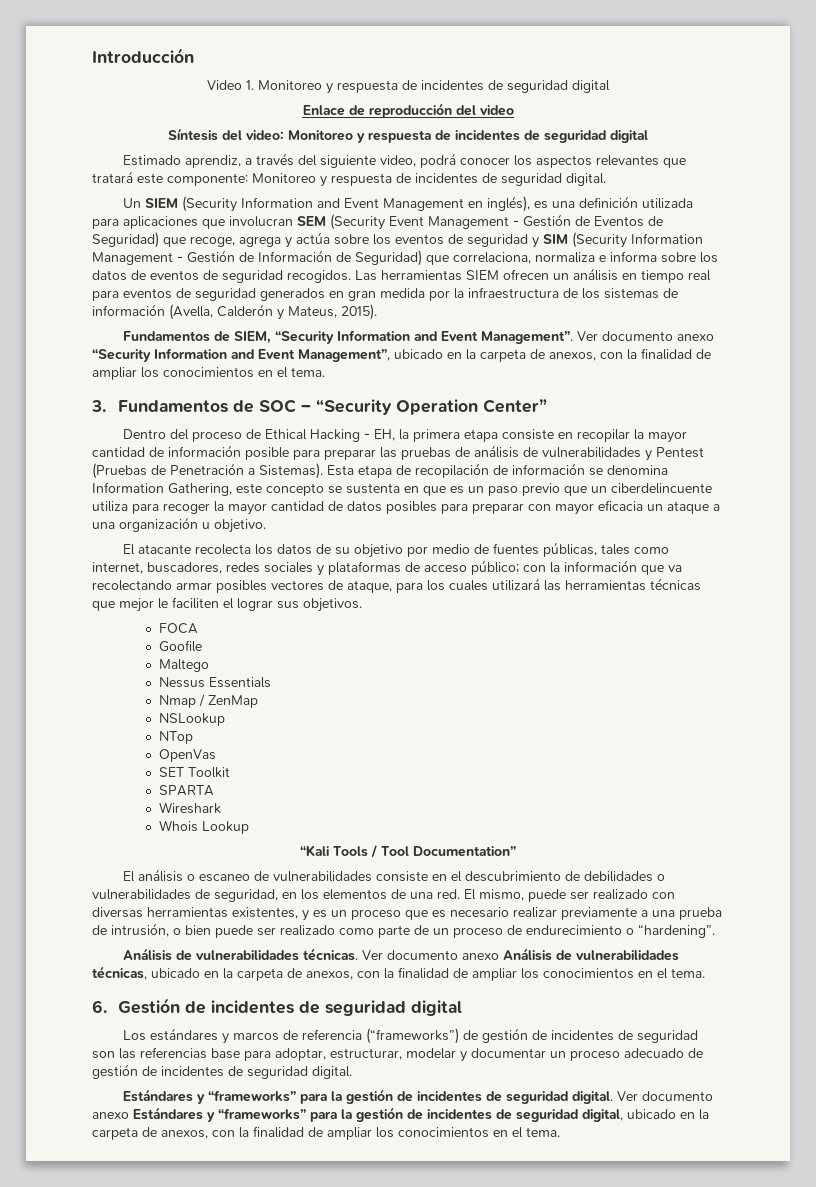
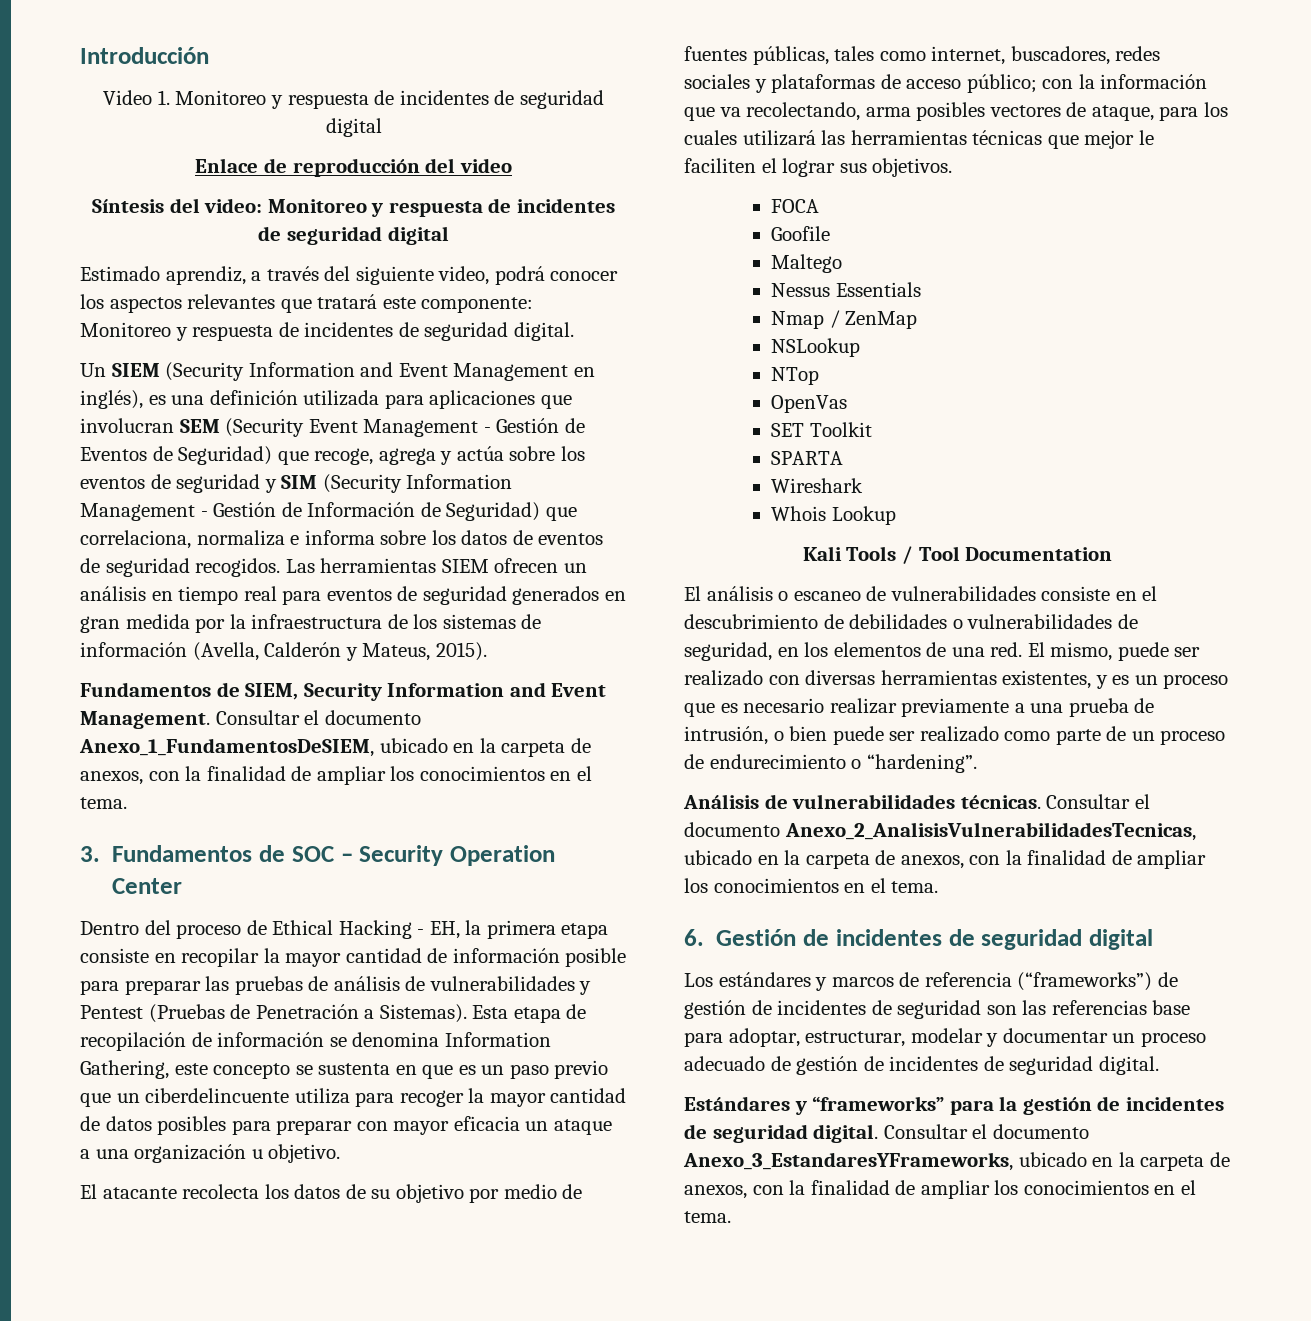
[275,330,715,344] [92,348,390,362] “Security Information and Event Management”. Ver documento anexo “Security Information and Event Management”, -> [303,682,607,701] [80,710,421,729] [79,738,374,757] Security Information and Event Management. Consultar el documento Anexo_1_FundamentosDeSIEM,
[315,399,547,415] “Security Operation Center” -> [359,845,556,866] [112,878,183,894] Security Operation Center
[92,580,212,591] recolectando armar -> [746,102,911,121] recolectando, arma
[300,845,329,857] “Kali -> [802,546,842,561] Kali
[413,846,516,857] Documentation” -> [965,547,1113,561] Documentation
[362,948,680,961] [92,966,147,980] Ver documento anexo Análisis de vulnerabilidades técnicas, -> [1046,794,1150,809] [684,822,1196,841] Consultar el documento Anexo_2_AnalisisVulnerabilidadesTecnicas,
[617,1091,714,1101] [92,1107,623,1122] Ver documento anexo Estándares y “frameworks” para la gestión de incidentes de seguridad digital, -> [883,1124,1089,1139] [683,1152,1013,1171] Consultar el documento Anexo_3_EstandaresYFrameworks,

